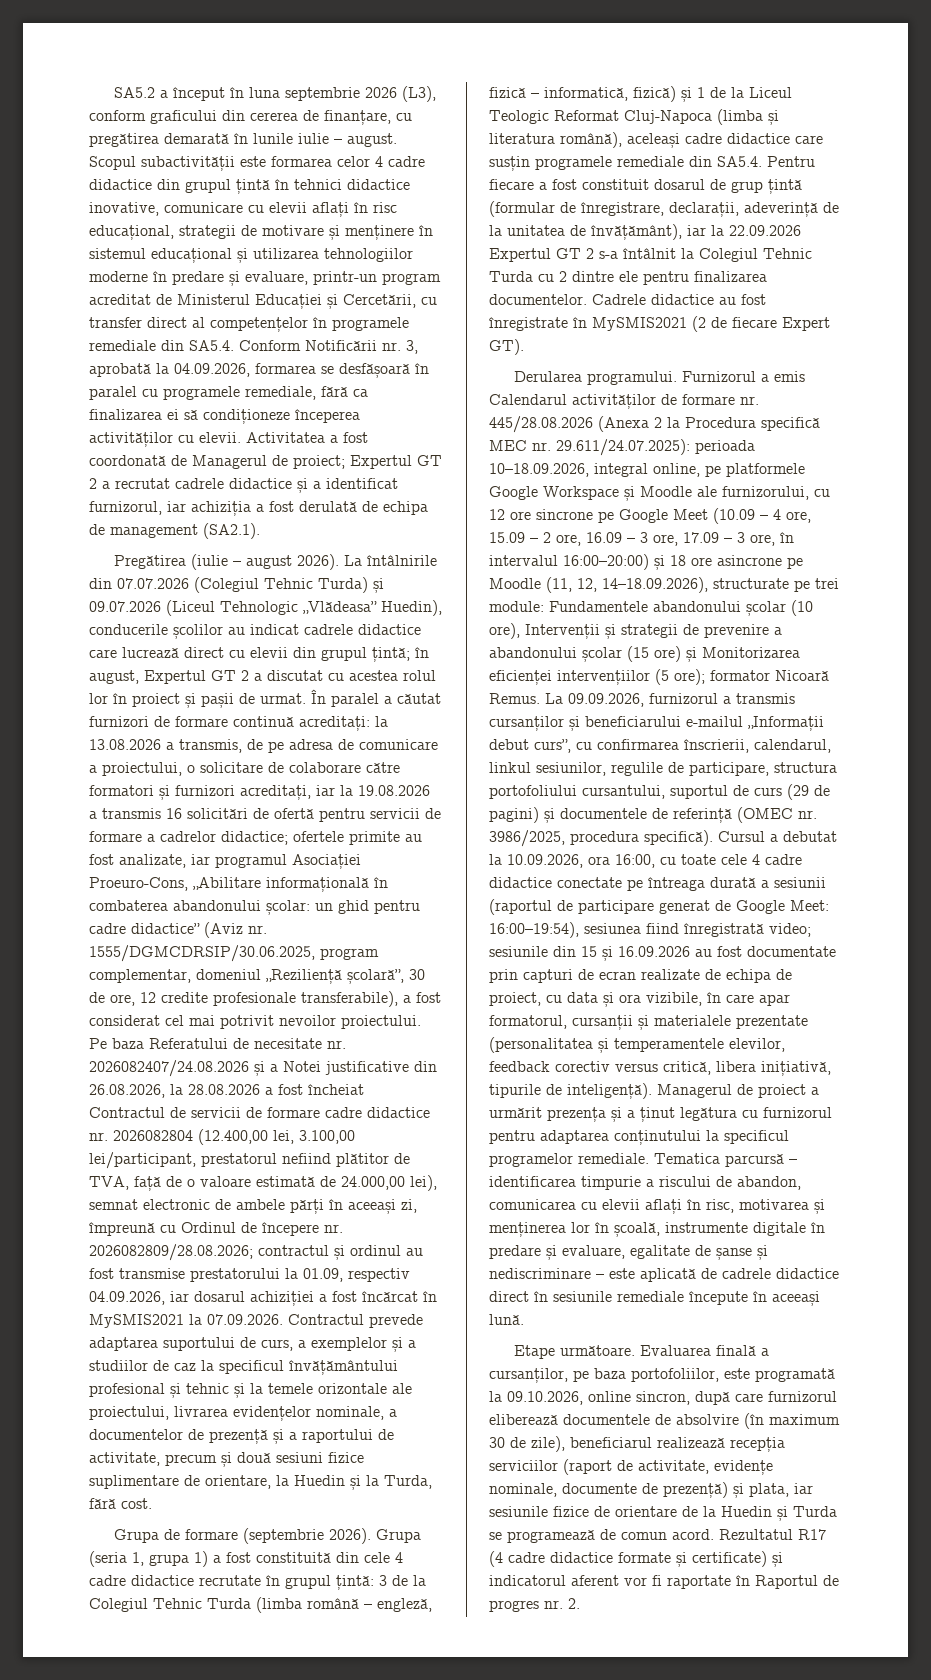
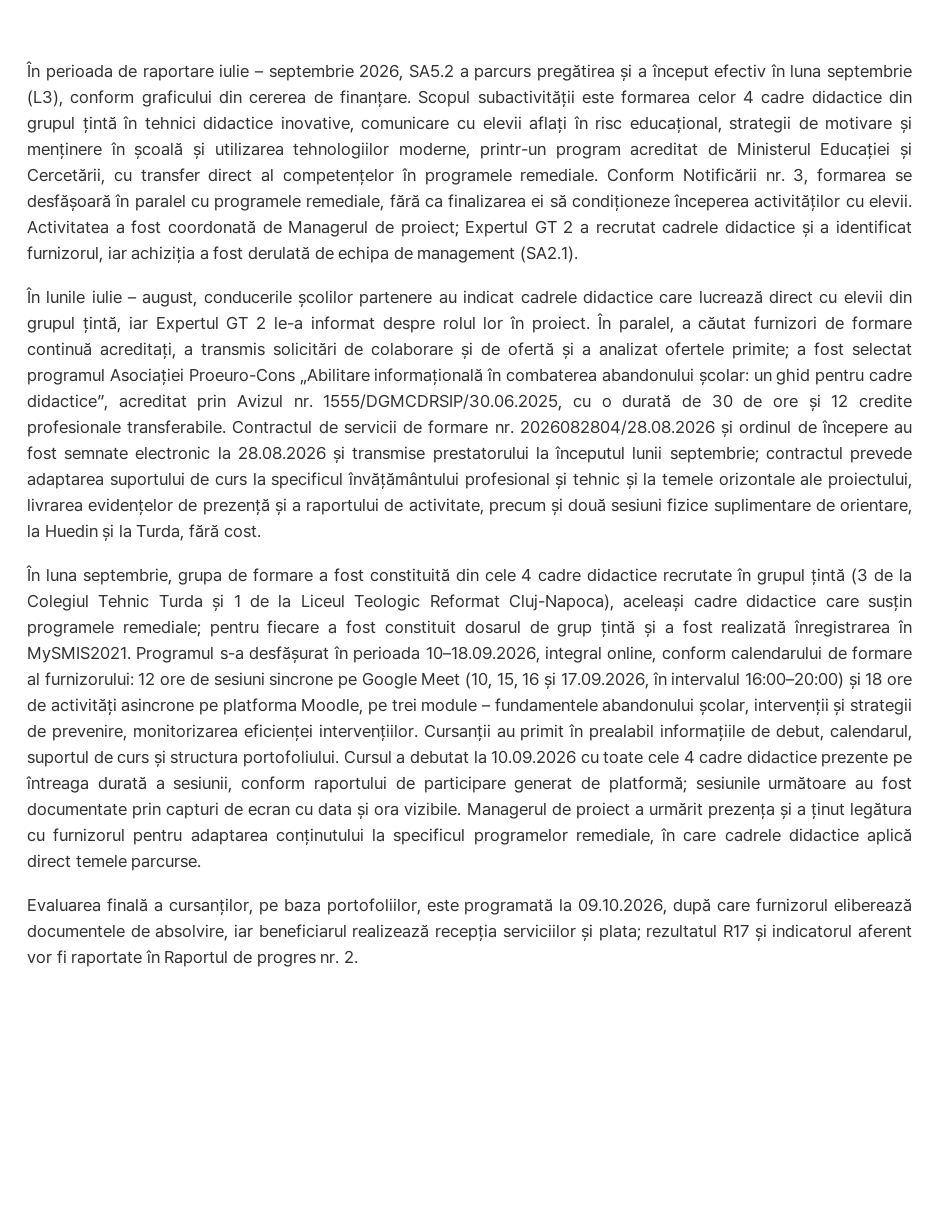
[113,87,225,101] SA5.2 a început -> [26,61,767,81] În perioada de raportare iulie – septembrie 2026, SA5.2 a parcurs pregătirea și a început efectiv
[364,87,397,98] 2026 -> (912, 72) none
[324,110,412,125] [89,133,397,147] finanțare, cu pregătirea demarată în lunile iulie – august. -> [340,90,411,107] finanțare.
[89,248,232,263] sistemul educațional -> [134,142,184,159] școală
[89,271,308,286] moderne în predare și evaluare, -> [399,142,471,159] moderne,
[89,340,234,351] remediale din SA5.4. -> [520,168,599,182] remediale.
[89,363,250,377] aprobată la 04.09.2026, -> (809, 176) none
[113,554,437,570] [89,577,384,593] [89,600,442,616] Pregătirea (iulie – august 2026). La întâlnirile din 07.07.2026 (Colegiul Tehnic Turda) și 09.07.2026 (Liceul Tehnologic „Vlădeasa” Huedin), -> [26,287,198,307] În lunile iulie – august,
(223, 631) none -> [359,291,433,307] partenere
[372,647,429,662] [89,670,436,684] [89,689,379,708] țintă; în august, Expertul GT 2 a discutat cu acestea rolul lor în proiect și pașii de urmat. În paralel -> [82,313,674,333] țintă, iar Expertul GT 2 le-a informat despre rolul lor în proiect. În paralel,
[299,716,388,731] [89,739,438,753] [89,762,400,776] [89,785,430,800] [89,808,441,822] [89,831,422,845] [89,854,210,868] acreditați: la 13.08.2026 a transmis, de pe adresa de comunicare a proiectului, o solicitare de colaborare către formatori și furnizori acreditați, iar la 19.08.2026 a transmis 16 solicitări de ofertă pentru servicii de formare a cadrelor didactice; ofertele primite au fost analizate, iar -> [99,342,912,359] acreditați, a transmis solicitări de colaborare și de ofertă și a analizat ofertele primite; a fost selectat
[89,877,188,891] Proeuro-Cons, -> [188,368,295,382] Proeuro-Cons
[131,922,267,938] [89,945,379,962] [89,969,425,984] [89,991,441,1007] [89,1015,421,1029] [89,1038,346,1049] [89,1060,437,1077] [89,1084,364,1098] didactice” (Aviz nr. 1555/DGMCDRSIP/30.06.2025, program complementar, domeniul „Reziliență școlară”, 30 de ore, 12 credite profesionale transferabile), a fost considerat cel mai potrivit nevoilor proiectului. Pe baza Referatului de necesitate nr. 2026082407/24.08.2026 și a Notei justificative din 26.08.2026, la 28.08.2026 a fost încheiat -> [27,394,912,411] [27,420,227,437] didactice”, acreditat prin Avizul nr. 1555/DGMCDRSIP/30.06.2025, cu o durată de 30 de ore și 12 credite profesionale transferabile.
[325,1107,430,1118] [89,1129,355,1145] [89,1152,410,1169] [89,1175,437,1191] [89,1199,417,1214] [89,1222,343,1236] [89,1244,423,1261] [89,1268,410,1282] [89,1291,437,1306] [89,1314,423,1328] [89,1337,416,1352] [89,1360,196,1371] cadre didactice nr. 2026082804 (12.400,00 lei, 3.100,00 lei/participant, prestatorul nefiind plătitor de TVA, față de o valoare estimată de 24.000,00 lei), semnat electronic de ambele părți în aceeași zi, împreună cu Ordinul de începere nr. 2026082809/28.08.2026; contractul și ordinul au fost transmise prestatorului la 01.09, respectiv 04.09.2026, iar dosarul achiziției a fost încărcat în MySMIS2021 la 07.09.2026. Contractul prevede adaptarea suportului de curs, a exemplelor și a studiilor de caz -> [494,420,912,437] [27,446,912,463] [27,472,247,489] nr. 2026082804/28.08.2026 și ordinul de începere au fost semnate electronic la 28.08.2026 și transmise prestatorului la începutul lunii septembrie; contractul prevede adaptarea suportului de curs
[316,1406,397,1420] [89,1429,183,1440] nominale, a documentelor -> (174, 506) none
[113,1528,421,1544] [89,1551,208,1567] Grupa de formare (septembrie 2026). Grupa (seria 1, grupa 1) -> [26,565,313,585] În luna septembrie, grupa de formare
[336,1575,387,1590] țintă: 3 -> [811,568,869,585] țintă (3
[256,1597,432,1613] [489,86,676,102] (limba română – engleză, fizică – informatică, fizică) -> (203, 601) none
[624,109,779,125] [489,132,622,148] Cluj-Napoca (limba și literatura română), -> [508,594,614,611] Cluj-Napoca),
[617,156,815,167] remediale din SA5.4. Pentru -> [122,620,259,637] remediale; pentru
[489,201,839,217] [489,224,801,240] [489,248,812,262] [489,271,767,285] [489,294,766,305] [489,316,830,332] [489,339,524,355] [513,371,805,385] [489,394,759,409] [489,416,820,433] [489,439,755,456] [489,463,805,477] [489,486,830,501] [489,508,811,524] [489,532,775,546] (formular de înregistrare, declarații, adeverință de la unitatea de învățământ), iar la 22.09.2026 Expertul GT 2 s-a întâlnit la Colegiul Tehnic Turda cu 2 dintre ele pentru finalizarea documentelor. Cadrele didactice au fost înregistrate în MySMIS2021 (2 de fiecare Expert GT). // Derularea programului. Furnizorul a emis Calendarul activităților de formare nr. 445/28.08.2026 (Anexa 2 la Procedura specifică MEC nr. 29.611/24.07.2025): perioada 10–18.09.2026, integral online, pe platformele Google Workspace și Moodle ale furnizorului, cu 12 ore sincrone pe Google Meet (10.09 – 4 ore, 15.09 – 2 ore, 16.09 – 3 ore, 17.09 – 3 ore, -> [643,620,912,637] [27,646,912,663] [27,672,649,689] și a fost realizată înregistrarea în MySMIS2021. Programul s-a desfășurat în perioada 10–18.09.2026, integral online, conform calendarului de formare al furnizorului: 12 ore de sesiuni sincrone pe Google Meet (10, 15, 16 și 17.09.2026,
[717,555,803,569] [489,577,839,593] [489,600,813,616] [489,623,782,639] [489,646,800,662] [489,669,829,685] [489,693,795,707] [489,716,824,731] [489,739,831,753] [489,762,837,776] [489,784,830,800] [489,807,817,823] [489,830,713,847] asincrone pe Moodle (11, 12, 14–18.09.2026), structurate pe trei module: Fundamentele abandonului școlar (10 ore), Intervenții și strategii de prevenire a abandonului școlar (15 ore) și Monitorizarea eficienței intervențiilor (5 ore); formator Nicoară Remus. La 09.09.2026, furnizorul a transmis cursanților și beneficiarului e-mailul „Informații debut curs”, cu confirmarea înscrierii, calendarul, linkul sesiunilor, regulile de participare, structura portofoliului cursantului, suportul de curs (29 de pagini) și documentele de referință (OMEC nr. 3986/2025, procedura specifică). -> [27,698,912,715] [27,724,912,741] [27,750,340,767] de activități asincrone pe platforma Moodle, pe trei module – fundamentele abandonului școlar, intervenții și strategii de prevenire, monitorizarea eficienței intervențiilor. Cursanții au primit în prealabil informațiile de debut, calendarul, suportul de curs și structura portofoliului.
[507,854,655,868] 10.09.2026, ora 16:00, -> [491,750,577,764] 10.09.2026
[557,877,622,888] conectate -> [821,751,889,767] prezente
[774,877,826,888] [489,899,552,915] sesiunii (raportul -> [173,776,387,793] sesiunii, conform raportului
[736,900,829,914] [489,922,811,938] [489,946,690,961] Google Meet: 16:00–19:54), sesiunea fiind înregistrată video; sesiunile din 15 și 16.09.2026 -> [608,776,847,793] platformă; sesiunile următoare
[641,969,792,983] [489,992,790,1007] [489,1015,808,1030] [489,1037,785,1053] [489,1061,831,1076] [489,1083,652,1099] realizate de echipa de proiect, cu data și ora vizibile, în care apar formatorul, cursanții și materialele prezentate (personalitatea și temperamentele elevilor, feedback corectiv versus critică, libera inițiativă, tipurile de inteligență). -> [295,802,462,819] cu data și ora vizibile.
[578,1153,797,1167] [489,1176,801,1190] [489,1199,825,1214] [489,1222,825,1237] [489,1245,768,1260] [489,1268,839,1282] [489,1291,820,1306] [489,1314,524,1325] [513,1345,635,1359] remediale. Tematica parcursă – identificarea timpurie a riscului de abandon, comunicarea cu elevii aflați în risc, motivarea și menținerea lor în școală, instrumente digitale în predare și evaluare, egalitate de șanse și nediscriminare – este aplicată de cadrele didactice direct în sesiunile remediale începute în aceeași lună. // Etape următoare. -> [575,828,912,845] [27,854,202,871] remediale, în care cadrele didactice aplică direct temele parcurse. //
[588,1391,690,1405] online sincron, -> (668, 906) none
[676,1413,840,1429] [489,1436,785,1452] [489,1459,773,1475] [489,1482,813,1498] [489,1506,837,1521] [489,1529,826,1543] [489,1551,767,1567] absolvire (în maximum 30 de zile), beneficiarul realizează recepția serviciilor (raport de activitate, evidențe nominale, documente de prezență) și plata, iar sesiunile fizice de orientare de la Huedin și Turda se programează de comun acord. Rezultatul R17 (4 cadre didactice formate și certificate) -> [155,924,750,941] absolvire, iar beneficiarul realizează recepția serviciilor și plata; rezultatul R17

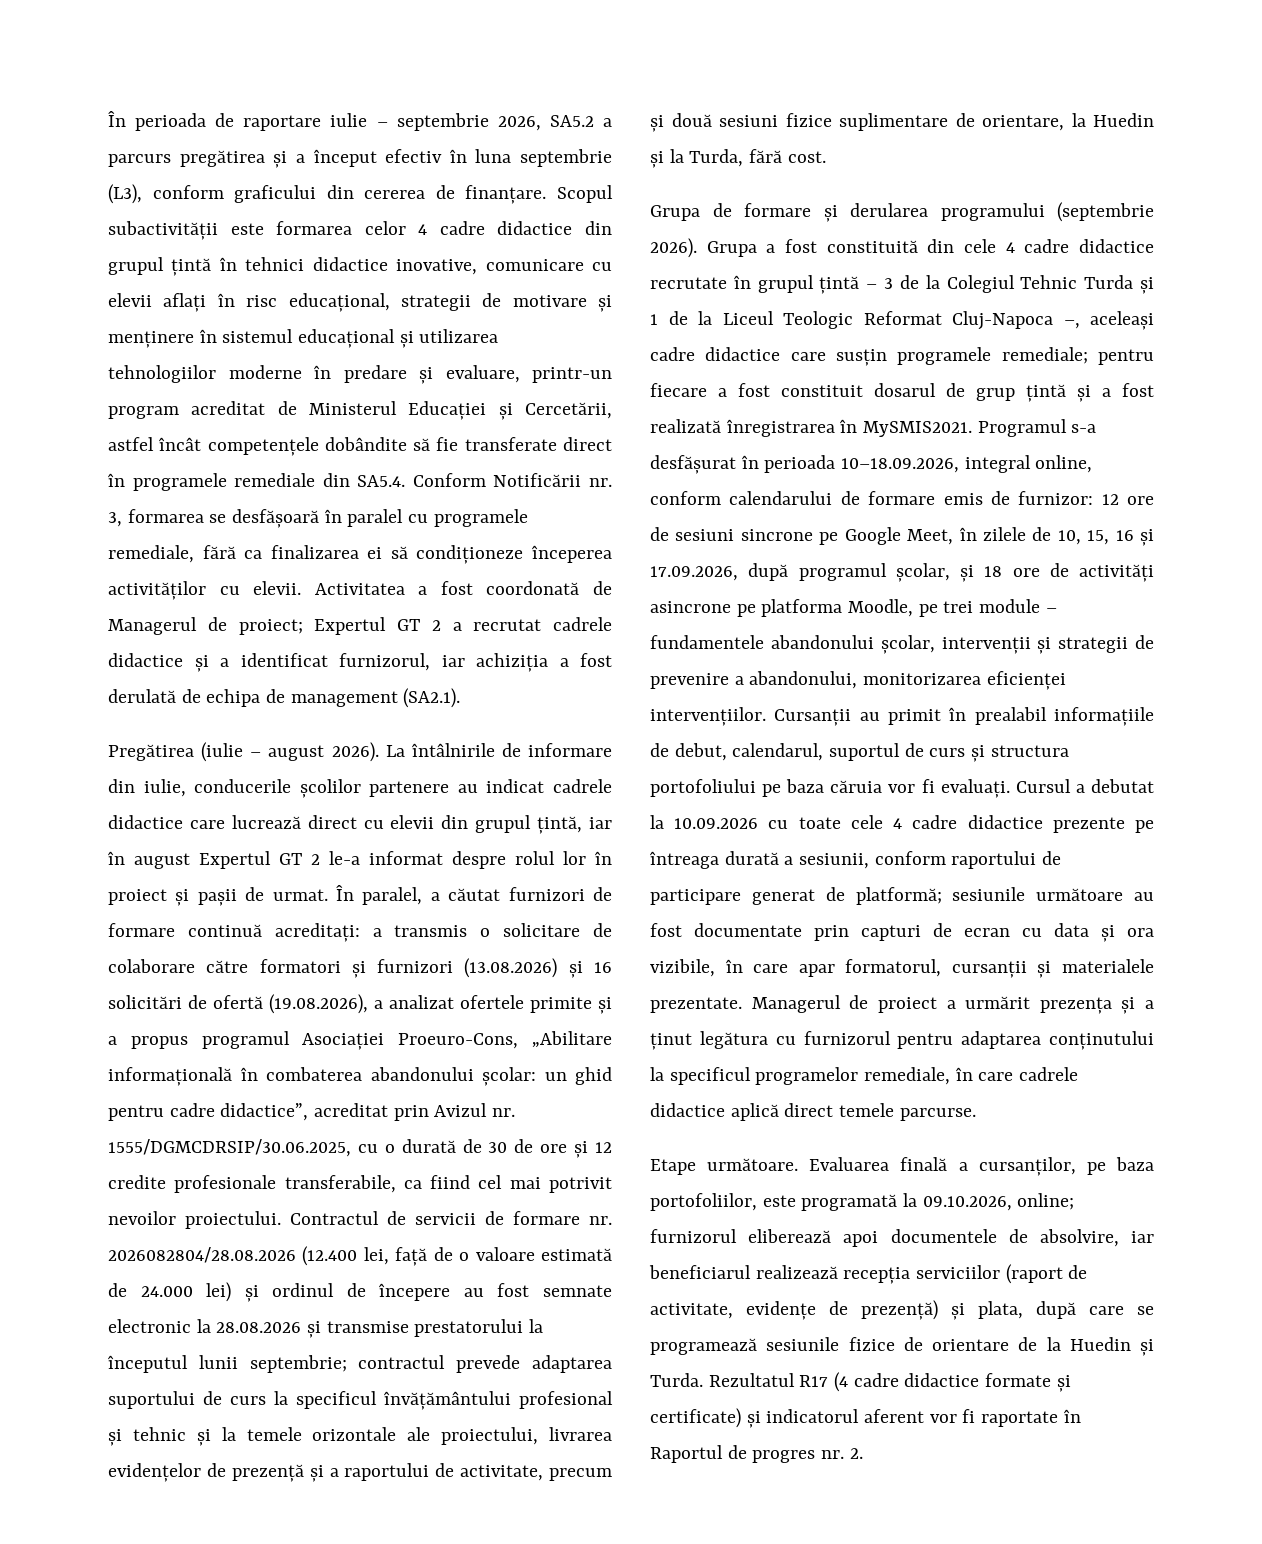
[134,142,184,159] școală -> [222,329,396,348] sistemul educațional
[399,142,471,159] moderne, -> [228,365,520,384] moderne în predare și evaluare,
[113,168,599,185] cu transfer direct al competențelor în programele remediale. -> [108,437,612,456] [108,473,406,491] astfel încât competențele dobândite să fie transferate direct în programele remediale din SA5.4.
[26,287,198,307] În lunile iulie – august, -> [108,742,612,762] [108,779,186,797] Pregătirea (iulie – august 2026). La întâlnirile de informare din iulie,
(148, 323) none -> [108,851,190,869] în august
[532,316,591,333] proiect. -> [108,887,328,906] proiect și pașii de urmat.
[99,342,176,359] acreditați, -> [274,923,360,942] acreditați:
[272,342,912,359] solicitări de colaborare și de ofertă și a analizat ofertele primite; a fost selectat -> [480,923,612,937] [108,958,612,978] [108,994,612,1014] [108,1036,188,1049] o solicitare de colaborare către formatori și furnizori (13.08.2026) și 16 solicitări de ofertă (19.08.2026), a analizat ofertele primite și a propus
[188,368,295,382] Proeuro-Cons -> [398,1033,519,1049] Proeuro-Cons,
[127,420,227,434] transferabile. -> [284,1175,612,1193] [108,1211,281,1229] transferabile, ca fiind cel mai potrivit nevoilor proiectului.
(715, 427) none -> [302,1246,612,1266] [108,1282,232,1302] (12.400 lei, față de o valoare estimată de 24.000 lei)
[26,565,313,585] În luna septembrie, grupa de formare -> [650,202,1154,222] [650,238,757,258] Grupa de formare și derularea programului (septembrie 2026). Grupa
[851,568,869,585] (3 -> [866,278,894,289] – 3
[508,594,614,611] Cluj-Napoca), -> [952,311,1080,330] Cluj-Napoca –,
[27,672,134,686] al furnizorului: -> [943,491,1094,505] emis de furnizor:
[421,672,492,689] Meet (10, -> [907,527,1081,545] Meet, în zilele de 10,
[652,672,844,689] în intervalul 16:00–20:00) -> [748,563,950,582] după programul școlar,
[51,724,127,741] prevenire, -> [650,671,858,689] prevenire a abandonului,
[243,750,340,767] portofoliului. -> [650,779,1010,798] portofoliului pe baza căruia vor fi evaluați.
[404,802,462,816] vizibile. -> [650,959,1154,978] [650,997,742,1013] vizibile, în care apar formatorul, cursanții și materialele prezentate.
(202, 864) none -> [650,1158,799,1175] Etape următoare.
[673,898,751,915] după care -> [1017,1193,1075,1210] online;
(913, 905) none -> [843,1231,879,1247] apoi
[581,924,750,941] și plata; rezultatul R17 -> [1005,1264,1088,1284] [650,1300,1154,1320] [650,1337,1154,1356] [650,1372,1071,1392] [650,1408,741,1428] (raport de activitate, evidențe de prezență) și plata, după care se programează sesiunile fizice de orientare de la Huedin și Turda. Rezultatul R17 (4 cadre didactice formate și certificate)

